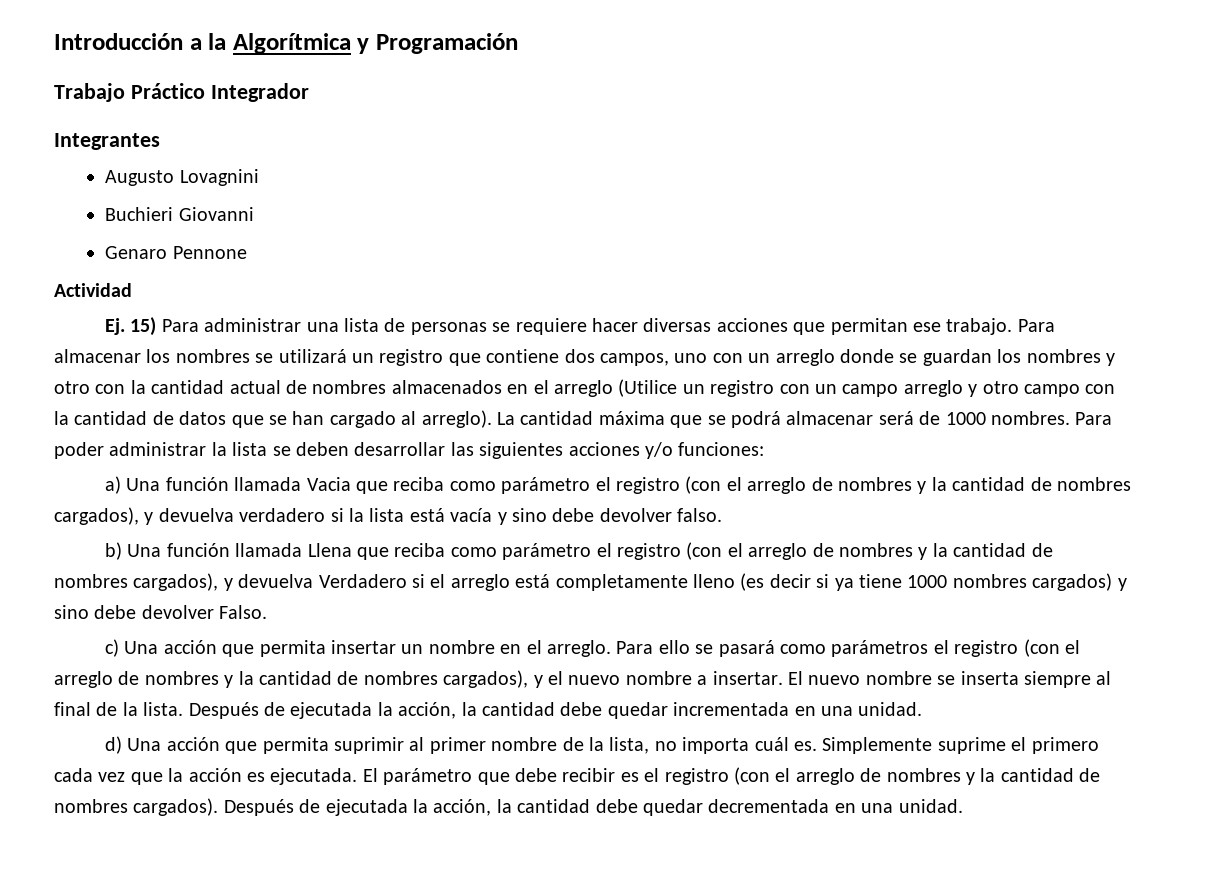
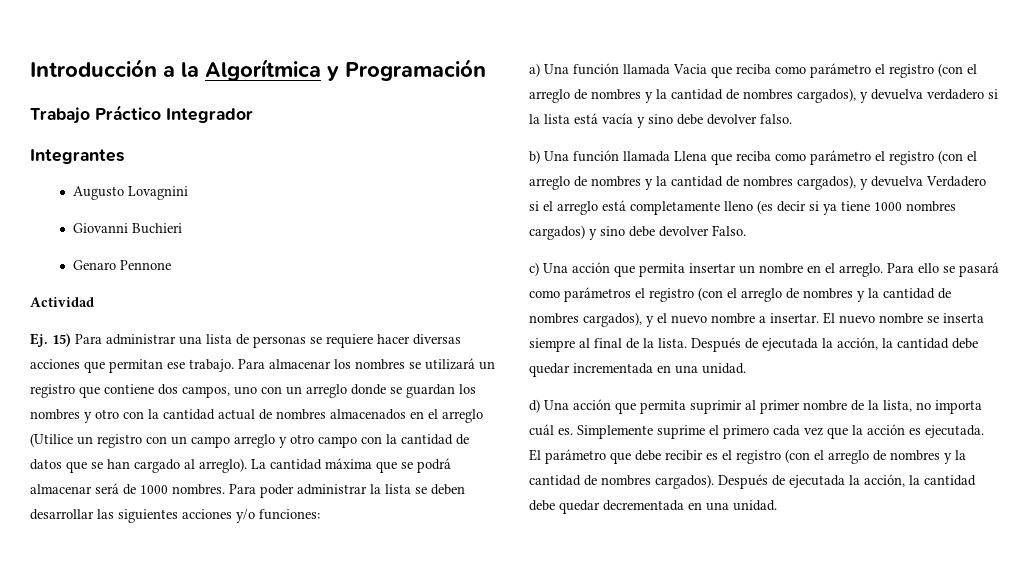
(259, 177) none -> [72,223,128,233] Giovanni
[178,207,254,221] Giovanni -> (182, 228) none

